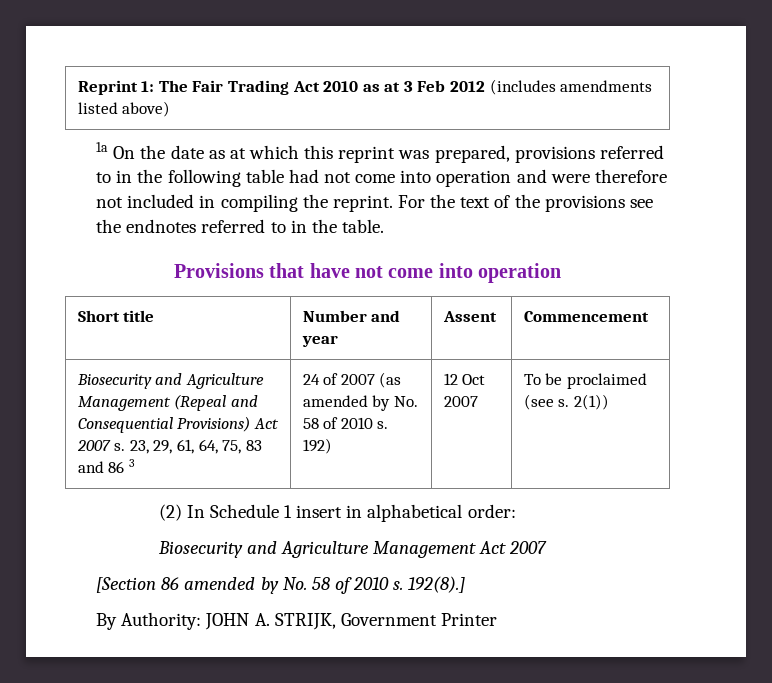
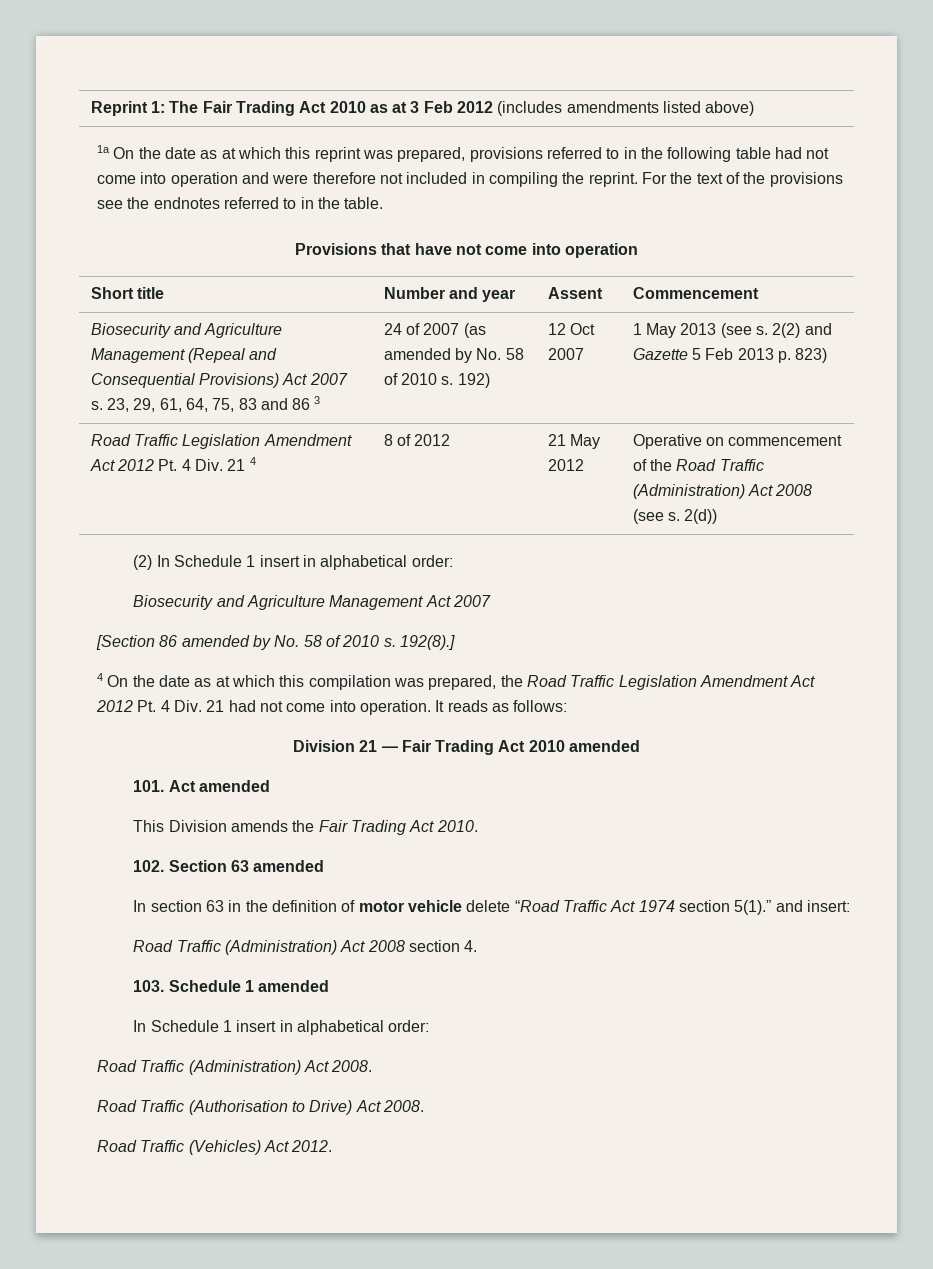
[523,373,647,389] [523,394,609,410] To be proclaimed (see s. 2(1)) -> [632,323,832,338] [632,348,828,363] [90,434,352,449] [89,457,256,471] [383,434,451,446] [547,434,600,449] [547,459,584,471] [632,434,843,449] [632,459,764,471] [632,484,813,499] [632,509,718,524] 1 May 2013 (see s. 2(2) and Gazette 5 Feb 2013 p. 823) // Road Traffic Legislation Amendment Act 2012 Pt. 4 Div. 21 4 | 8 of 2012 | 21 May 2012 | Operative on commencement of the Road Traffic (Administration) Act 2008 (see s. 2(d))
[96,612,497,630] By Authority: JOHN A. STRIJK, Government Printer -> [97,673,816,690] [96,700,568,715] [292,740,641,755] [133,780,271,792] [133,820,478,835] [133,860,325,872] [133,900,850,915] [133,940,478,955] [133,980,330,992] [133,1020,430,1035] [97,1060,373,1075] [97,1100,425,1115] [97,1140,333,1155] 4 On the date as at which this compilation was prepared, the Road Traffic Legislation Amendment Act 2012 Pt. 4 Div. 21 had not come into operation. It reads as follows: // Division 21 — Fair Trading Act 2010 amended // 101. Act amended // This Division amends the Fair Trading Act 2010. // 102. Section 63 amended // In section 63 in the definition of motor vehicle delete “Road Traffic Act 1974 section 5(1).” and insert: // Road Traffic (Administration) Act 2008 section 4. // 103. Schedule 1 amended // In Schedule 1 insert in alphabetical order: // Road Traffic (Administration) Act 2008. // Road Traffic (Authorisation to Drive) Act 2008. // Road Traffic (Vehicles) Act 2012.

